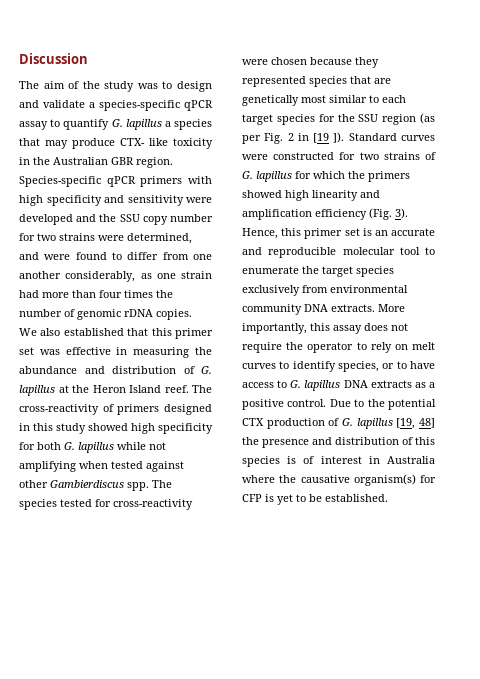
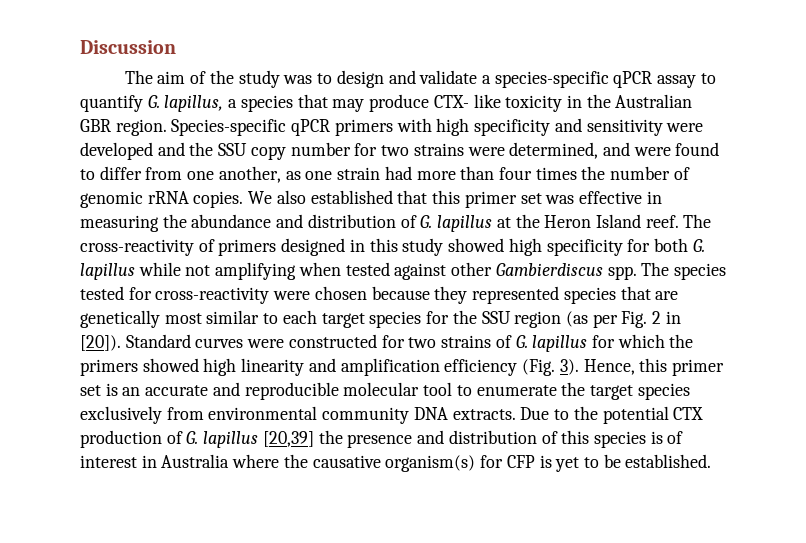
[125,119,162,130] lapillus -> [164,95,224,112] lapillus,
[19,271,136,282] another considerably, -> [218,166,281,183] another,
[124,309,153,317] rDNA -> [147,191,189,204] rRNA
[313,132,345,143] [19 ]). -> [80,335,121,351] [20]).
[378,304,405,312] [242,323,408,334] [242,342,435,353] [242,361,435,372] [242,380,435,391] [242,399,327,410] More importantly, this assay does not require the operator to rely on melt curves to identify species, or to have access to G. lapillus DNA extracts as a positive control. -> (516, 414) none
[396,418,435,429] [19, 48] -> [262,431,314,447] [20,39]

